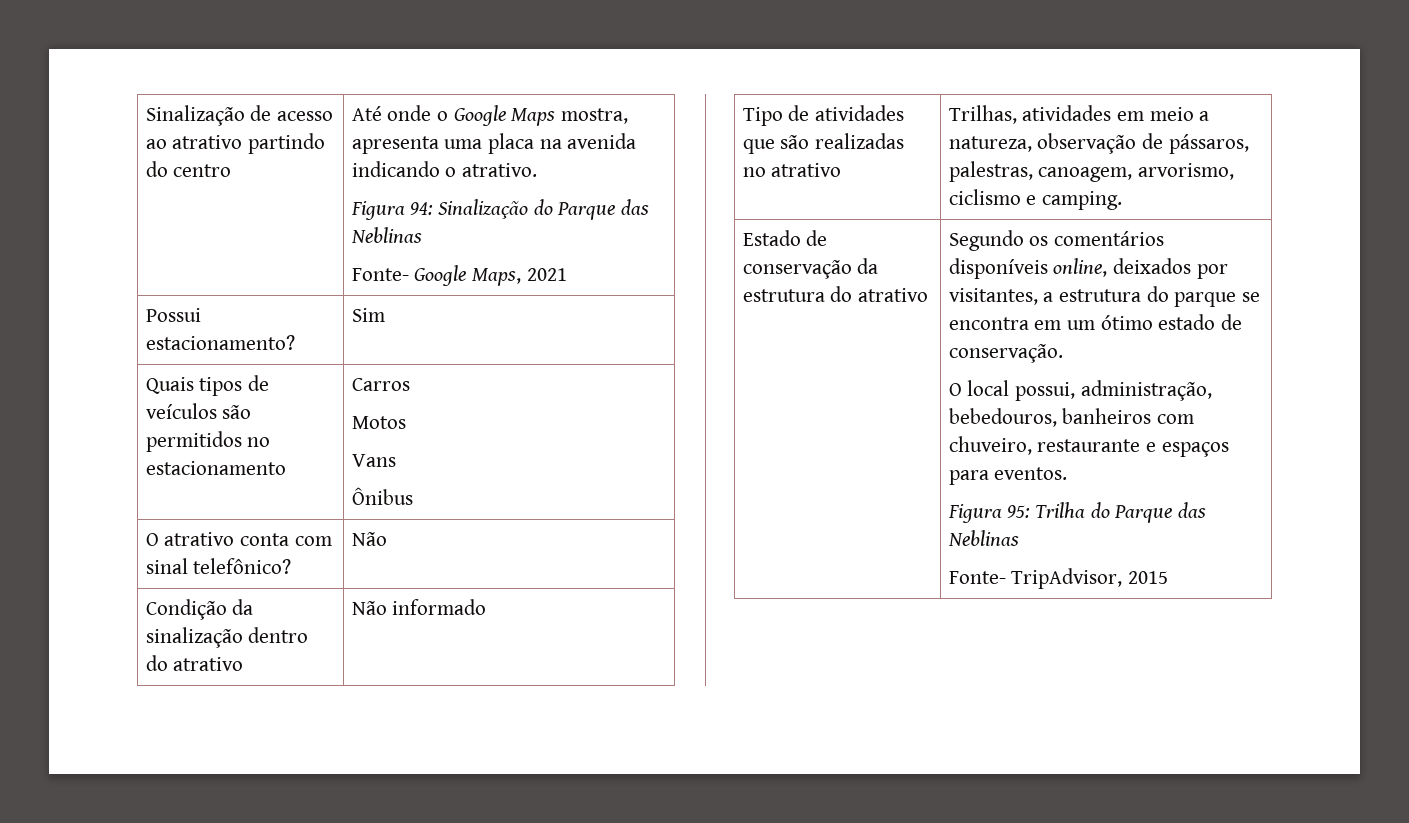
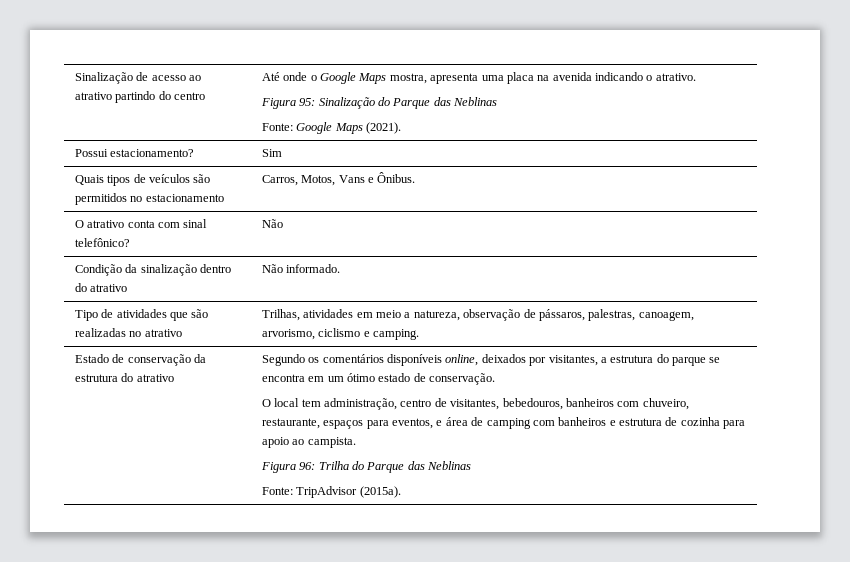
[410,202,434,215] 94: -> [299,98,316,106] 95:
[351,265,567,286] Fonte- Google Maps, 2021 -> [261,122,402,134] Fonte: Google Maps (2021).
[351,378,410,391] [351,416,406,429] Carros // Motos // -> [261,175,336,186] Carros, Motos,
[351,487,413,505] // Ônibus -> [368,172,416,183] e Ônibus.
[392,599,487,615] informado -> [286,264,341,273] informado.
[1014,380,1212,401] [948,408,1194,427] [948,436,1229,457] [948,467,1068,485] [947,504,1031,523] possui, administração, bebedouros, banheiros com chuveiro, restaurante e espaços para eventos. // Figura 95: -> [301,398,689,410] [261,417,746,429] [261,437,356,448] [260,462,316,473] tem administração, centro de visitantes, bebedouros, banheiros com chuveiro, restaurante, espaços para eventos, e área de camping com banheiros e estrutura de cozinha para apoio ao campista. // Figura 96:
[948,568,1168,589] Fonte- TripAdvisor, 2015 -> [261,486,401,498] Fonte: TripAdvisor (2015a).

